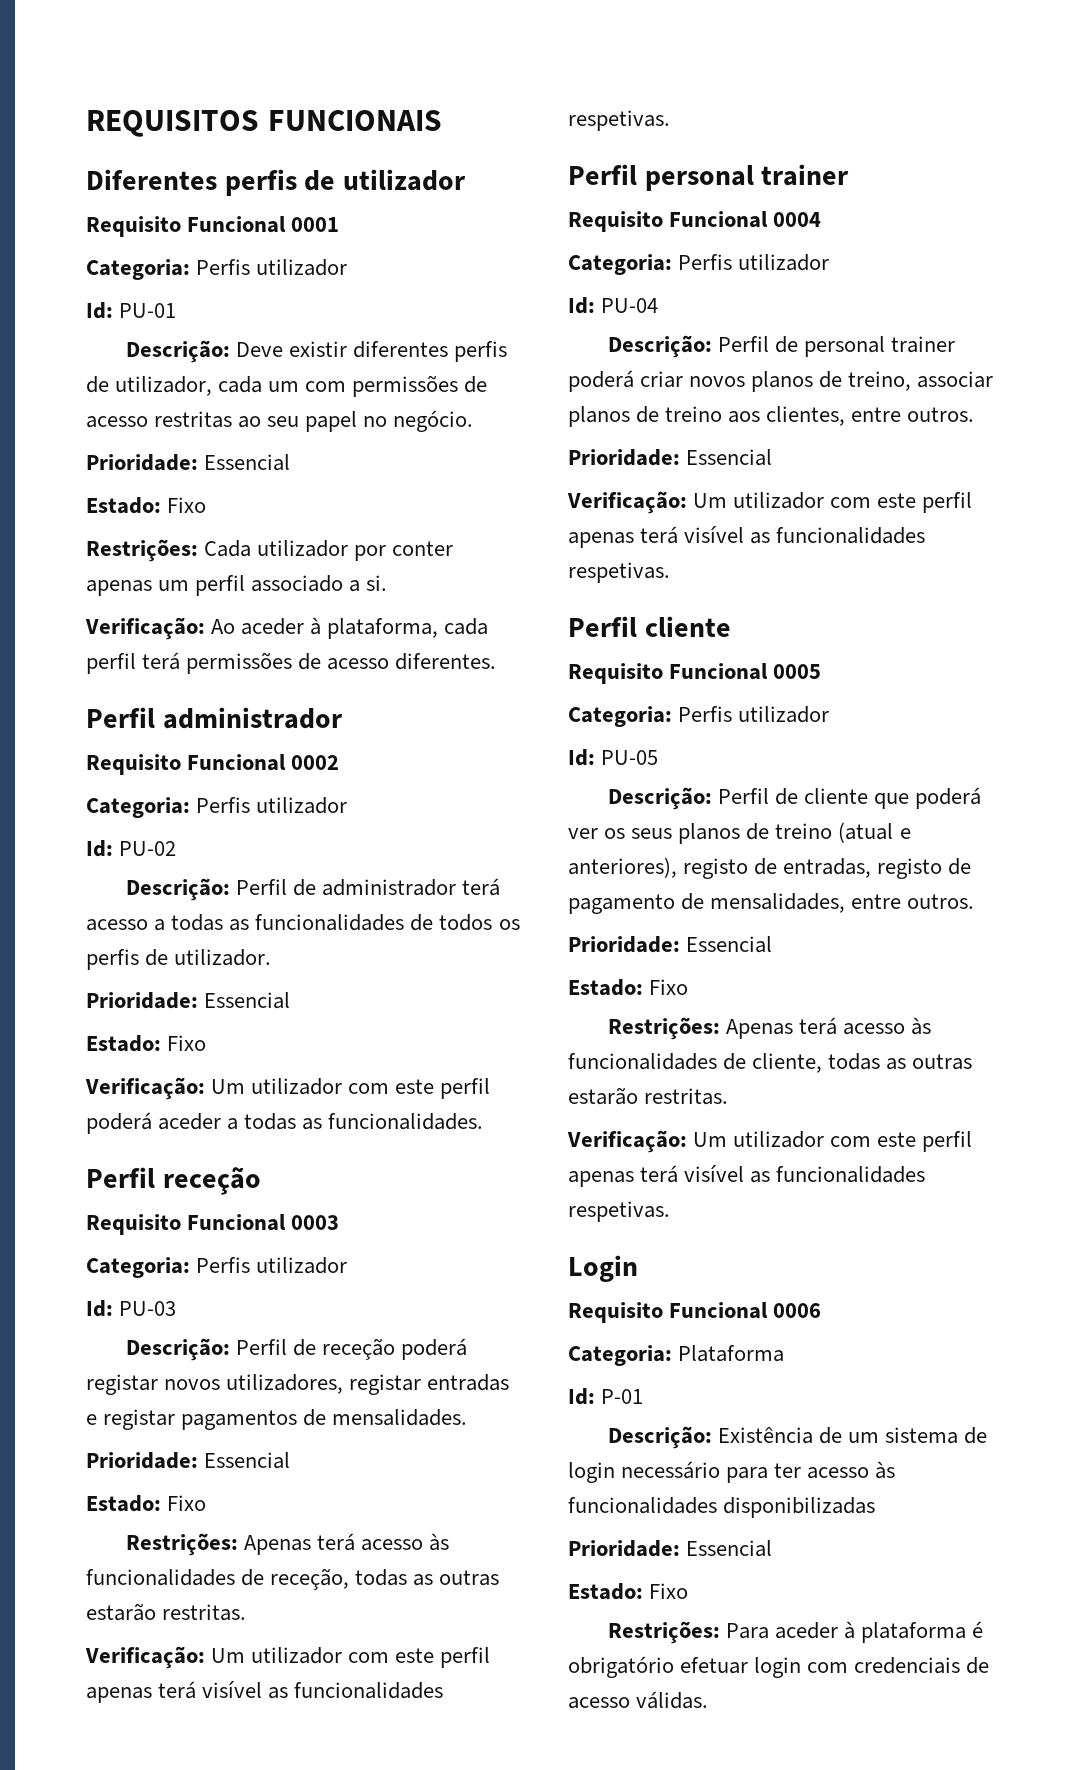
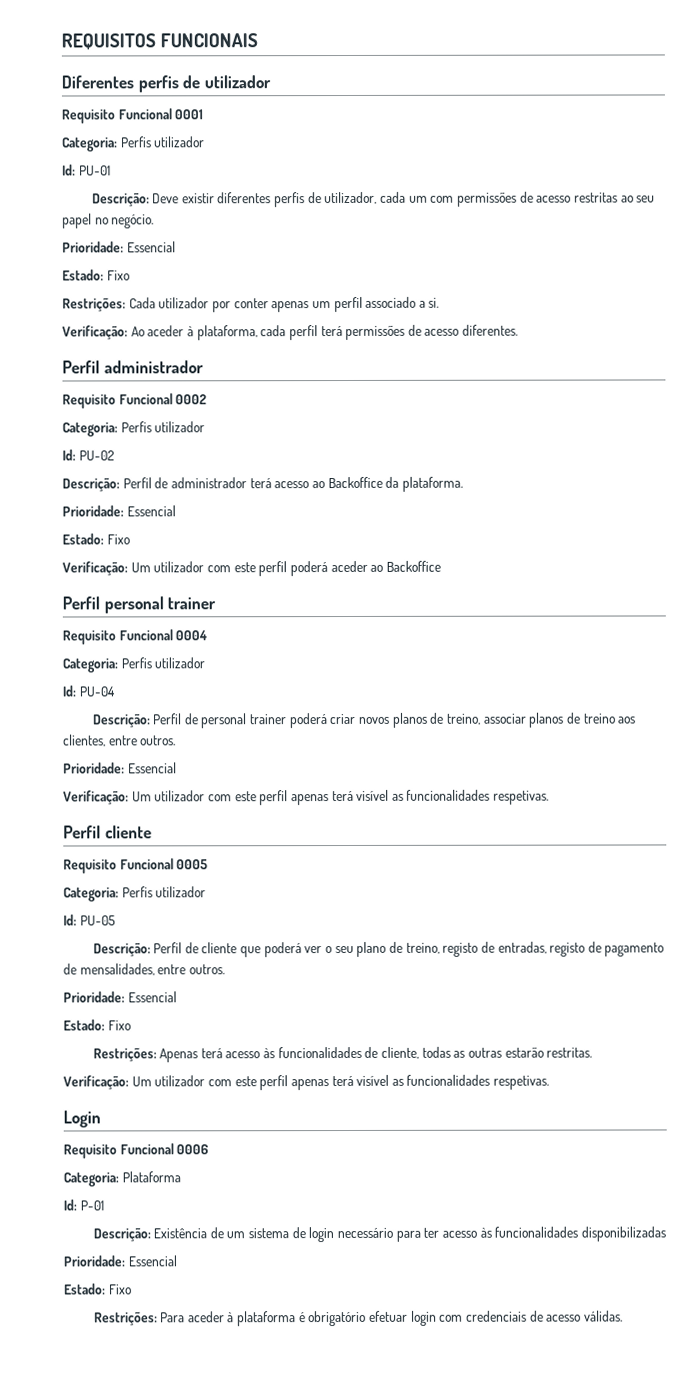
[154,914,520,931] [86,949,272,970] a todas as funcionalidades de todos os perfis de utilizador. -> [311,476,463,492] ao Backoffice da plataforma.
[227,1113,484,1130] [86,1167,261,1195] [86,1214,340,1235] [86,1257,348,1278] [86,1300,177,1317] [125,1338,467,1361] [86,1374,510,1395] [86,1409,468,1430] [86,1452,291,1469] [86,1495,207,1512] [125,1533,449,1556] [86,1568,500,1590] [86,1603,247,1621] [85,1646,491,1669] [86,1681,444,1703] [568,110,670,131] a todas as funcionalidades. // Perfil receção // Requisito Funcional 0003 // Categoria: Perfis utilizador // Id: PU-03 // Descrição: Perfil de receção poderá registar novos utilizadores, registar entradas e registar pagamentos de mensalidades. // Prioridade: Essencial // Estado: Fixo // Restrições: Apenas terá acesso às funcionalidades de receção, todas as outras estarão restritas. // Verificação: Um utilizador com este perfil apenas terá visível as funcionalidades respetivas. -> [370,560,441,572] ao Backoffice
[604,822,911,844] [568,857,677,878] os seus planos de treino (atual e anteriores), -> [325,941,440,957] o seu plano de treino,

